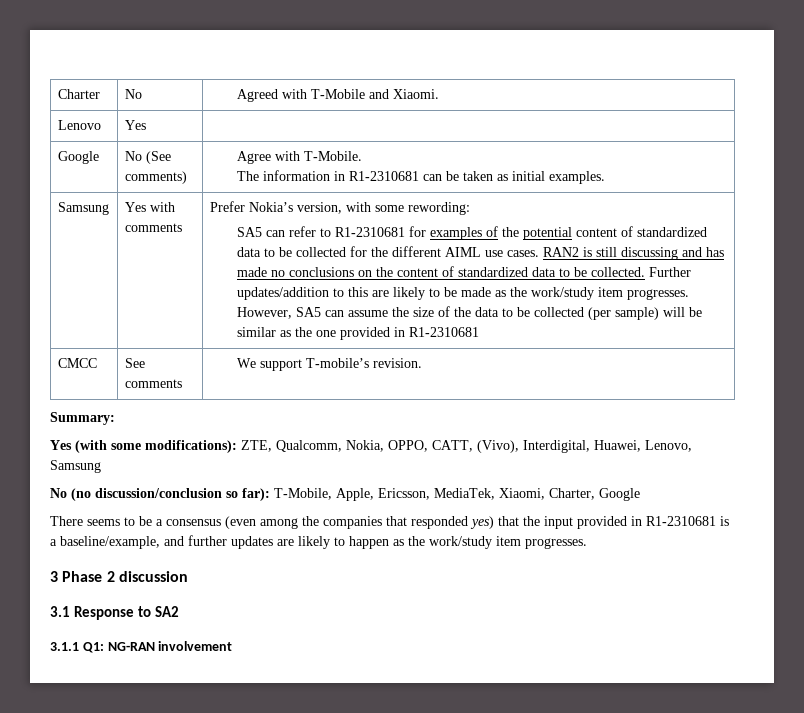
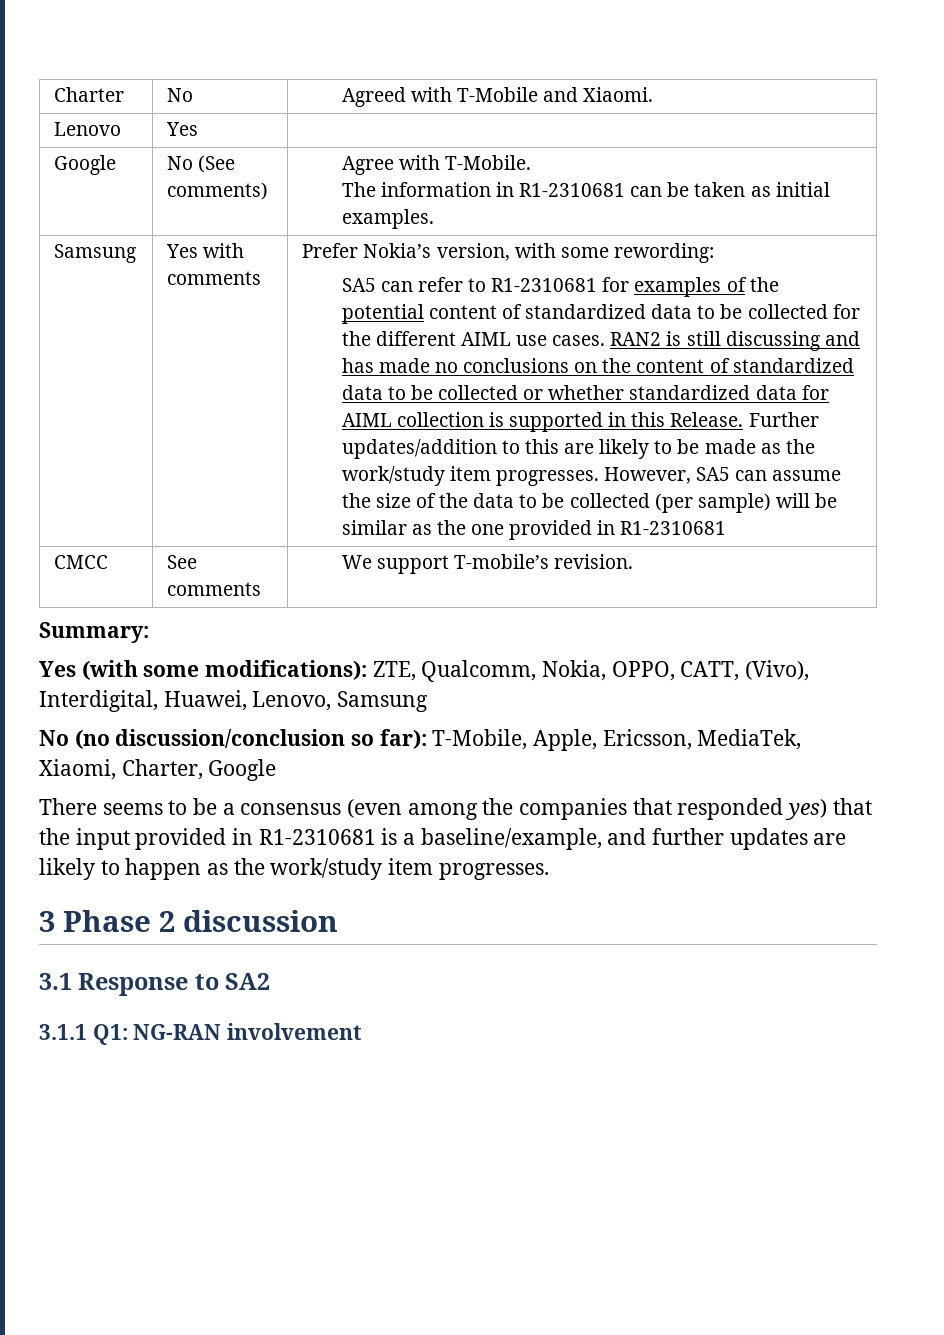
[590,267,645,277] collected. -> [437,385,829,400] [341,412,744,432] collected or whether standardized data for AIML collection is supported in this Release.

